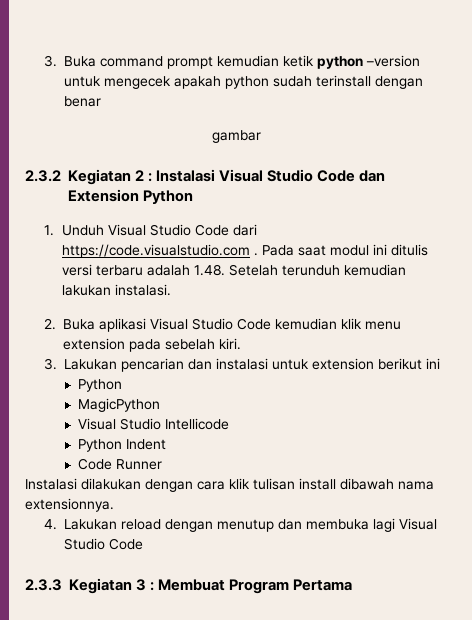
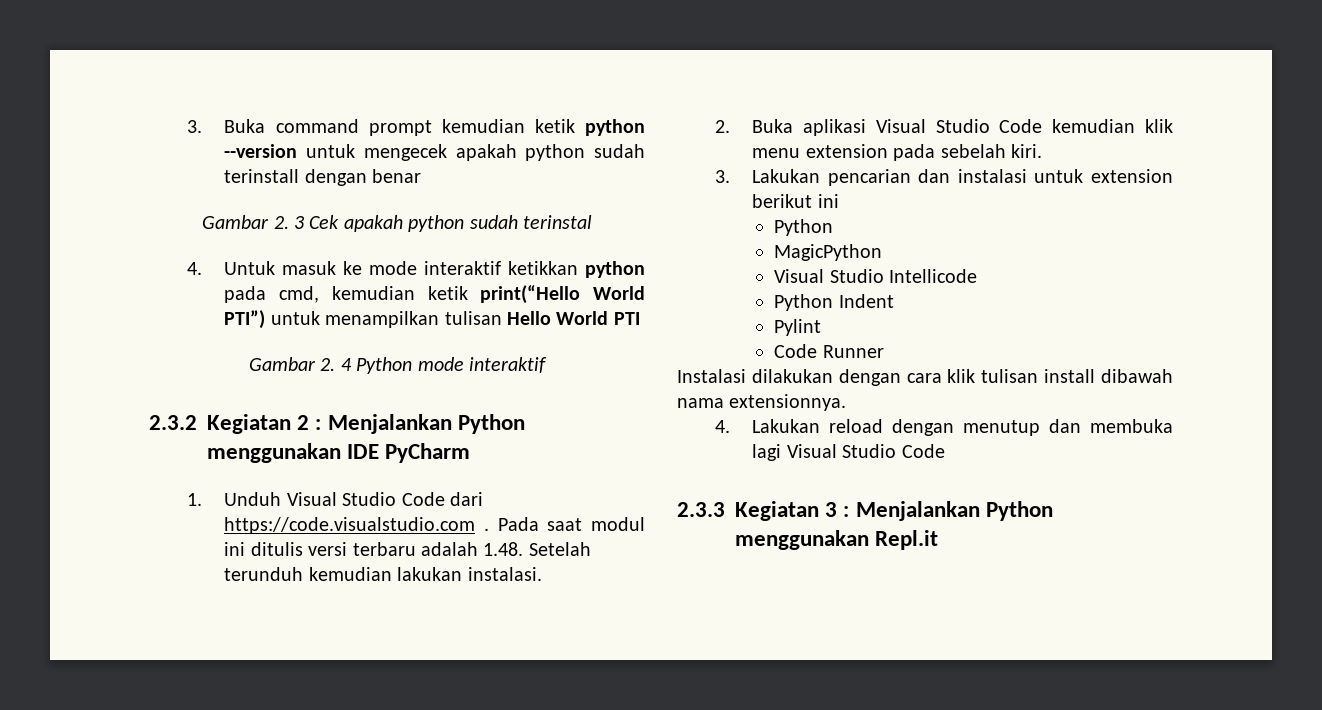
[365,55,420,67] –version -> [224,144,298,158] --version
[211,130,261,143] [25,169,386,185] [68,189,194,204] gambar // 2.3.2 Kegiatan 2 : Instalasi Visual Studio Code dan Extension Python -> [202,215,592,232] [186,261,645,278] [224,285,645,304] [224,310,640,329] [249,357,547,374] [149,414,525,434] [207,443,471,463] Gambar 2. 3 Cek apakah python sudah terinstal // 4. Untuk masuk ke mode interaktif ketikkan python pada cmd, kemudian ketik print(“Hello World PTI”) untuk menampilkan tulisan Hello World PTI // Gambar 2. 4 Python mode interaktif // 2.3.2 Kegiatan 2 : Menjalankan Python menggunakan IDE PyCharm
(166, 444) none -> [774,319,822,336] // Pylint
[158,579,353,594] Membuat Program Pertama -> [855,501,1053,521] [735,530,939,550] Menjalankan Python menggunakan Repl.it

